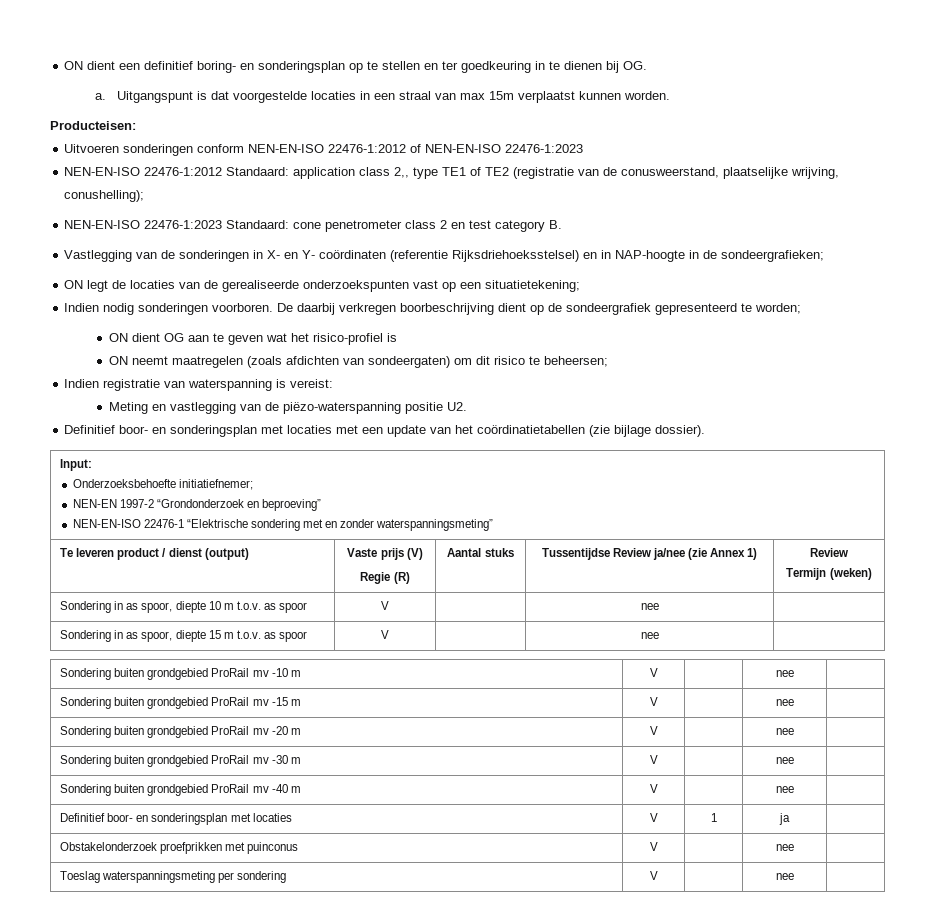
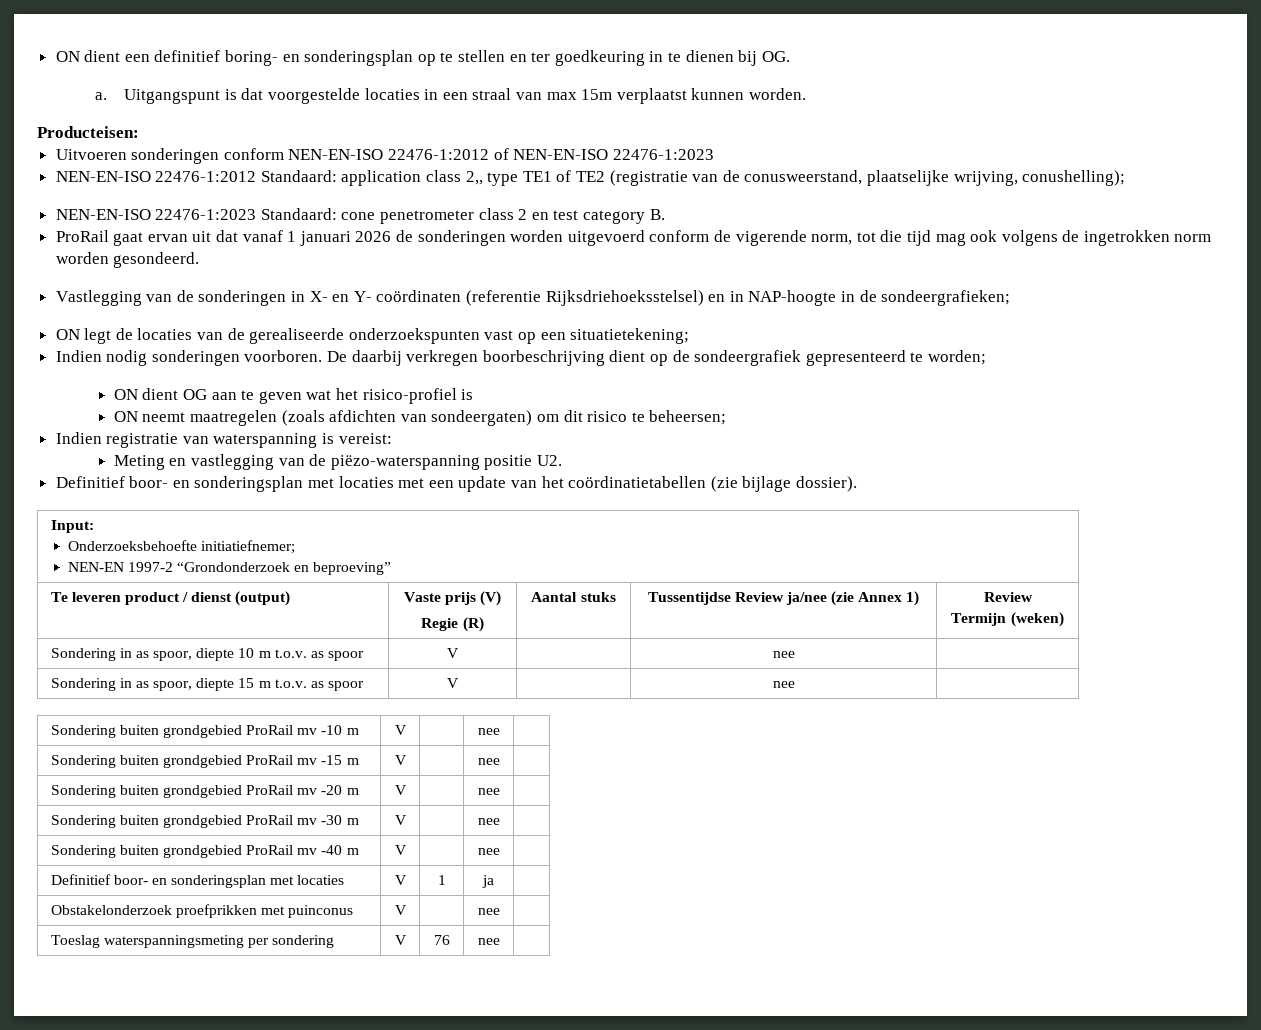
(563, 224) none -> [55,230,1212,246] [55,252,200,268] // ProRail gaat ervan uit dat vanaf 1 januari 2026 de sonderingen worden uitgevoerd conform de vigerende norm, tot die tijd mag ook volgens de ingetrokken norm worden gesondeerd.
[72,519,494,531] // NEN-EN-ISO 22476-1 “Elektrische sondering met en zonder waterspanningsmeting” -> (392, 568) none
(658, 875) none -> [433,935,450,945] 76

